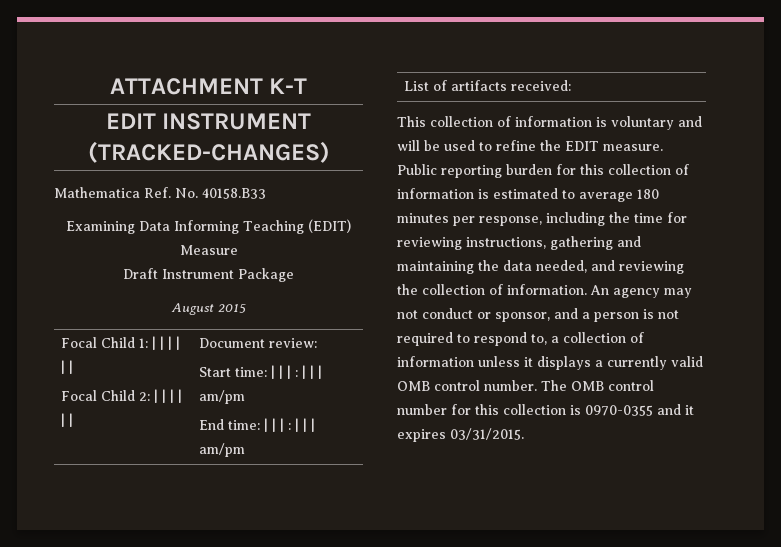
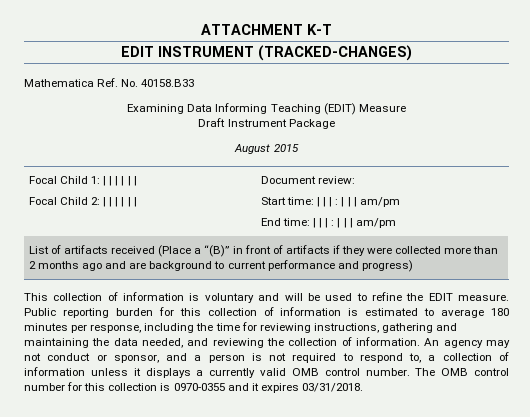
[511,80,572,91] received: -> [111,245,499,257] [28,260,413,272] received (Place a “(B)” in front of artifacts if they were collected more than 2 months ago and are background to current performance and progress)
[450,428,524,440] 03/31/2015. -> [301,383,363,392] 03/31/2018.

